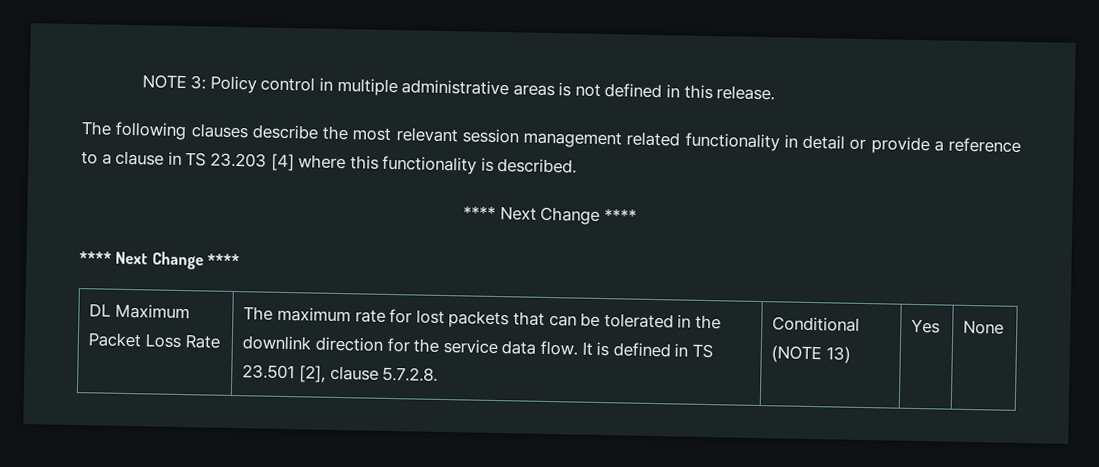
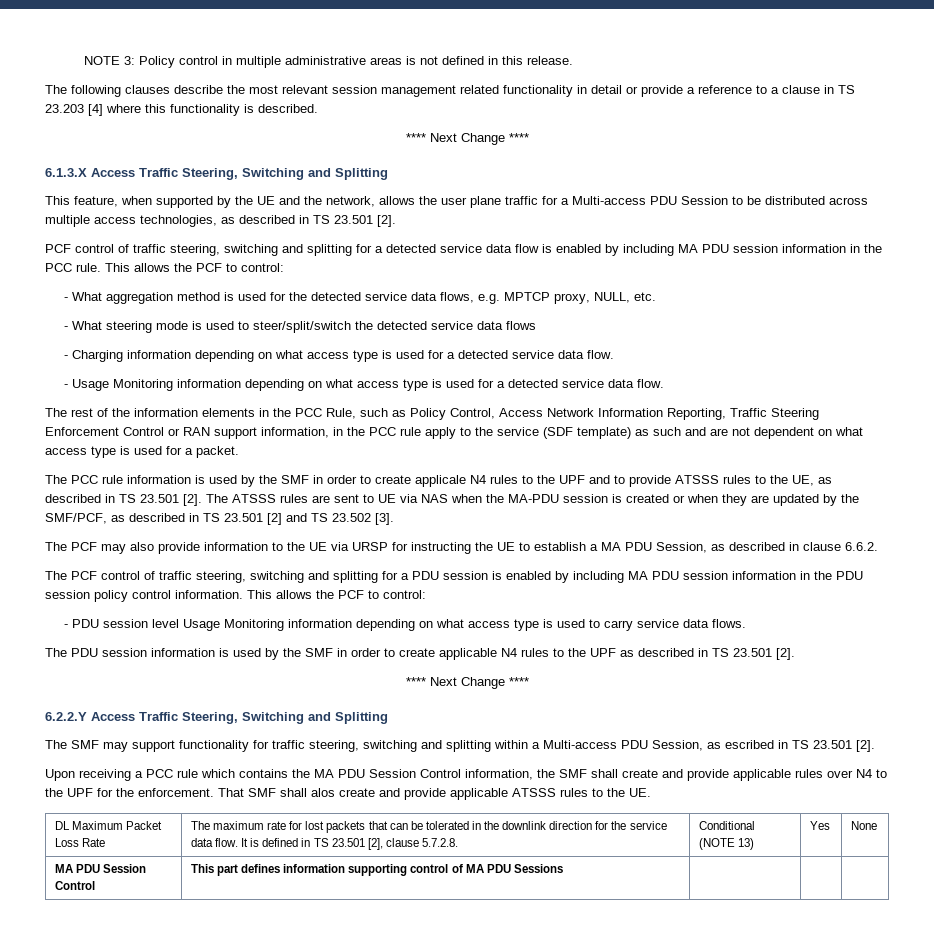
[79,251,241,270] **** Next Change **** -> [45,168,388,180] [45,196,868,208] [45,215,396,227] [45,244,882,256] [45,263,284,272] [64,292,657,304] [64,321,537,333] [64,350,615,362] [64,379,665,391] [45,408,819,420] [45,427,863,439] [45,446,239,458] [45,475,832,487] [45,494,859,506] [45,513,394,525] [45,542,878,554] [45,571,863,583] [45,590,426,602] [64,619,747,631] [45,648,795,660] [405,677,529,689] [45,712,388,724] [45,740,875,752] [45,769,887,781] [45,788,651,800] 6.1.3.X Access Traffic Steering, Switching and Splitting // This feature, when supported by the UE and the network, allows the user plane traffic for a Multi-access PDU Session to be distributed across multiple access technologies, as described in TS 23.501 [2]. // PCF control of traffic steering, switching and splitting for a detected service data flow is enabled by including MA PDU session information in the PCC rule. This allows the PCF to control: // - What aggregation method is used for the detected service data flows, e.g. MPTCP proxy, NULL, etc. // - What steering mode is used to steer/split/switch the detected service data flows // - Charging information depending on what access type is used for a detected service data flow. // - Usage Monitoring information depending on what access type is used for a detected service data flow. // The rest of the information elements in the PCC Rule, such as Policy Control, Access Network Information Reporting, Traffic Steering Enforcement Control or RAN support information, in the PCC rule apply to the service (SDF template) as such and are not dependent on what access type is used for a packet. // The PCC rule information is used by the SMF in order to create applicale N4 rules to the UPF and to provide ATSSS rules to the UE, as described in TS 23.501 [2]. The ATSSS rules are sent to UE via NAS when the MA-PDU session is created or when they are updated by the SMF/PCF, as described in TS 23.501 [2] and TS 23.502 [3]. // The PCF may also provide information to the UE via URSP for instructing the UE to establish a MA PDU Session, as described in clause 6.6.2. // The PCF control of traffic steering, switching and splitting for a PDU session is enabled by including MA PDU session information in the PDU session policy control information. This allows the PCF to control: // - PDU session level Usage Monitoring information depending on what access type is used to carry service data flows. // The PDU session information is used by the SMF in order to create applicable N4 rules to the UPF as described in TS 23.501 [2]. // **** Next Change **** // 6.2.2.Y Access Traffic Steering, Switching and Splitting // The SMF may support functionality for traffic steering, switching and splitting within a Multi-access PDU Session, as escribed in TS 23.501 [2]. // Upon receiving a PCC rule which contains the MA PDU Session Control information, the SMF shall create and provide applicable rules over N4 to the UPF for the enforcement. That SMF shall alos create and provide applicable ATSSS rules to the UE.
(1005, 327) none -> [54,864,147,873] [54,881,95,890] [190,864,563,876] // MA PDU Session Control | This part defines information supporting control of MA PDU Sessions | | |

